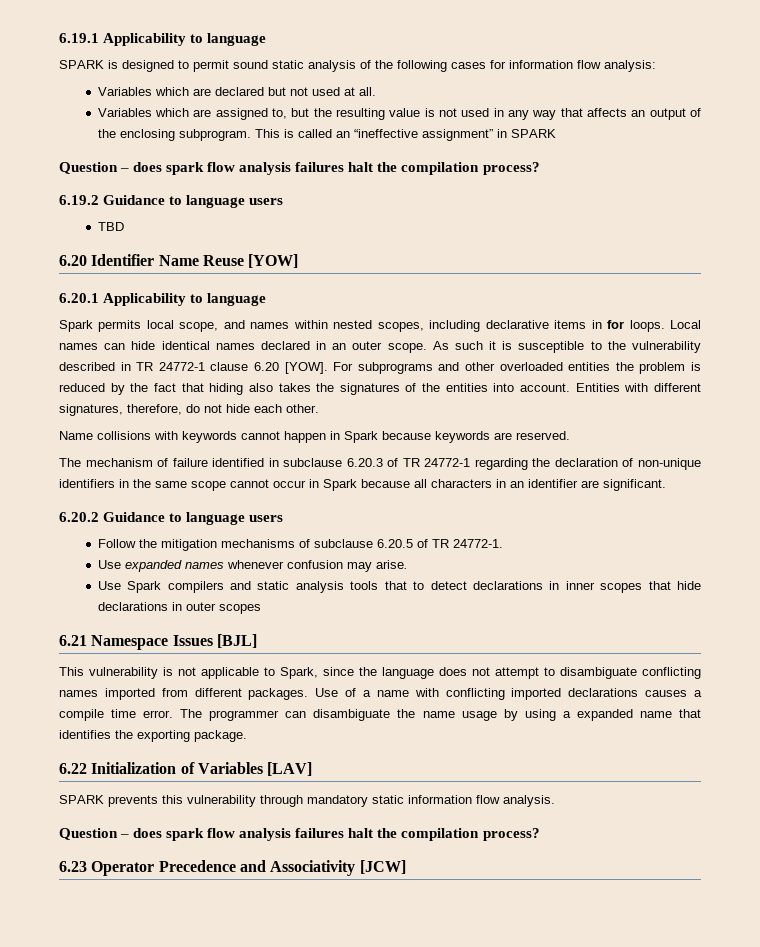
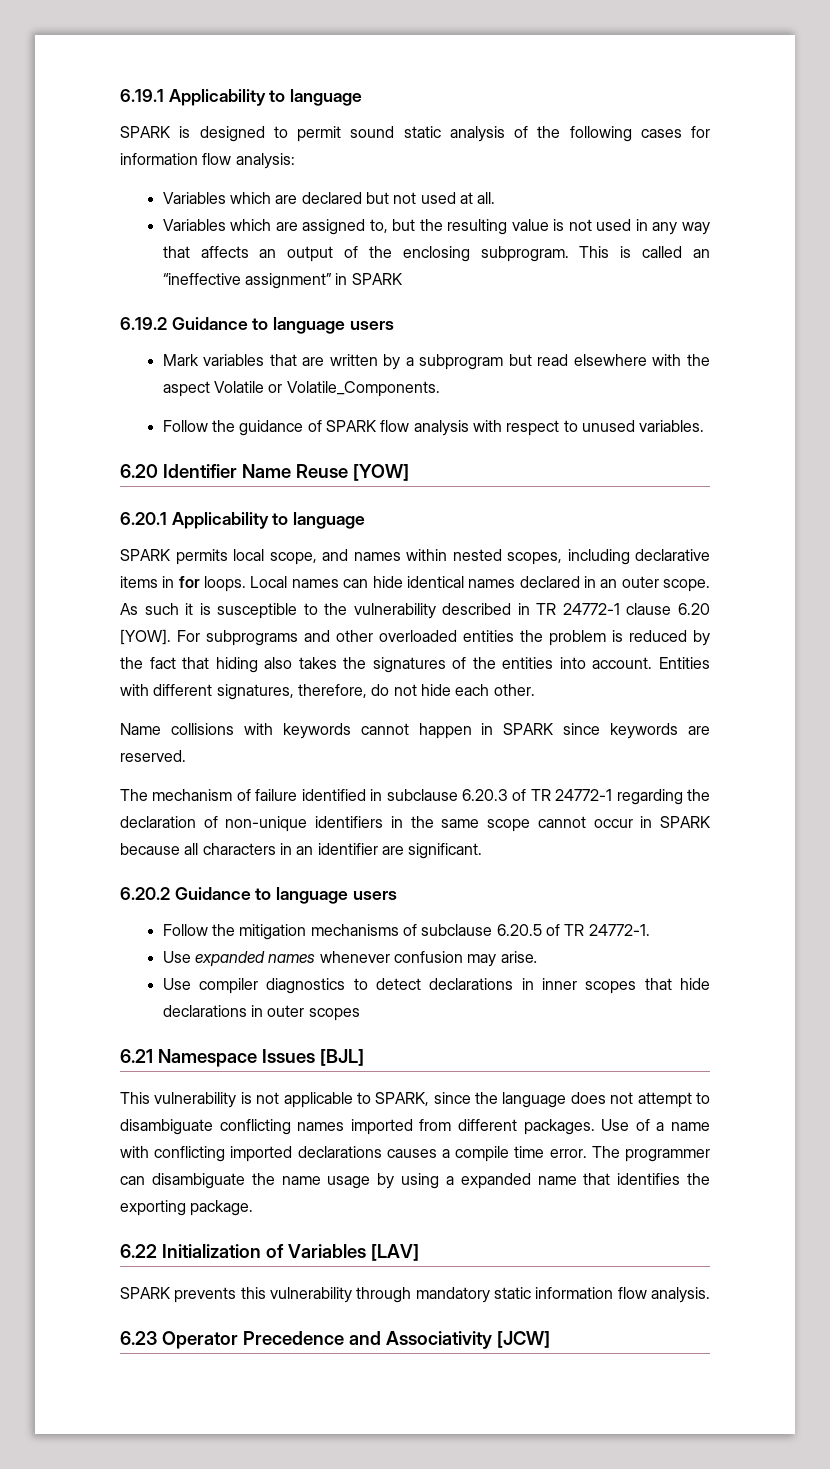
[59,162,540,175] // Question – does spark flow analysis failures halt the compilation process? -> (402, 279) none
[97,222,124,231] TBD -> [162,354,710,370] [162,381,440,397] [162,420,705,436] Mark variables that are written by a subprogram but read elsewhere with the aspect Volatile or Volatile_Components. // Follow the guidance of SPARK flow analysis with respect to unused variables.
[59,320,93,332] Spark -> [120,549,170,561] SPARK
[344,431,431,443] Spark because -> [503,723,601,735] SPARK since
[323,479,357,491] Spark -> [660,816,711,828] SPARK
[127,581,407,593] Spark compilers and static analysis tools that -> [199,978,346,994] compiler diagnostics
[280,667,318,679] Spark, -> [375,1092,430,1106] SPARK,
[59,828,540,841] // Question – does spark flow analysis failures halt the compilation process? -> (710, 1295) none

